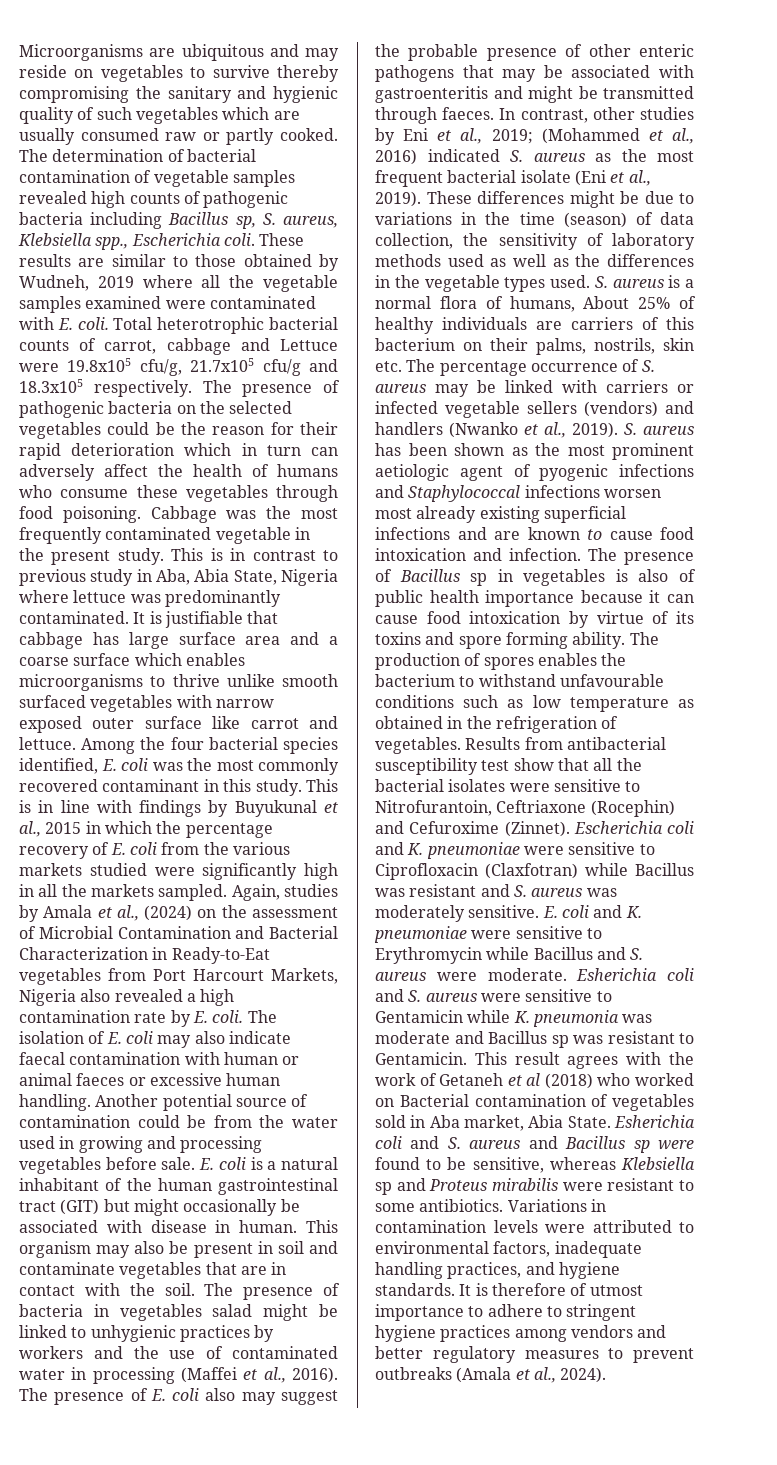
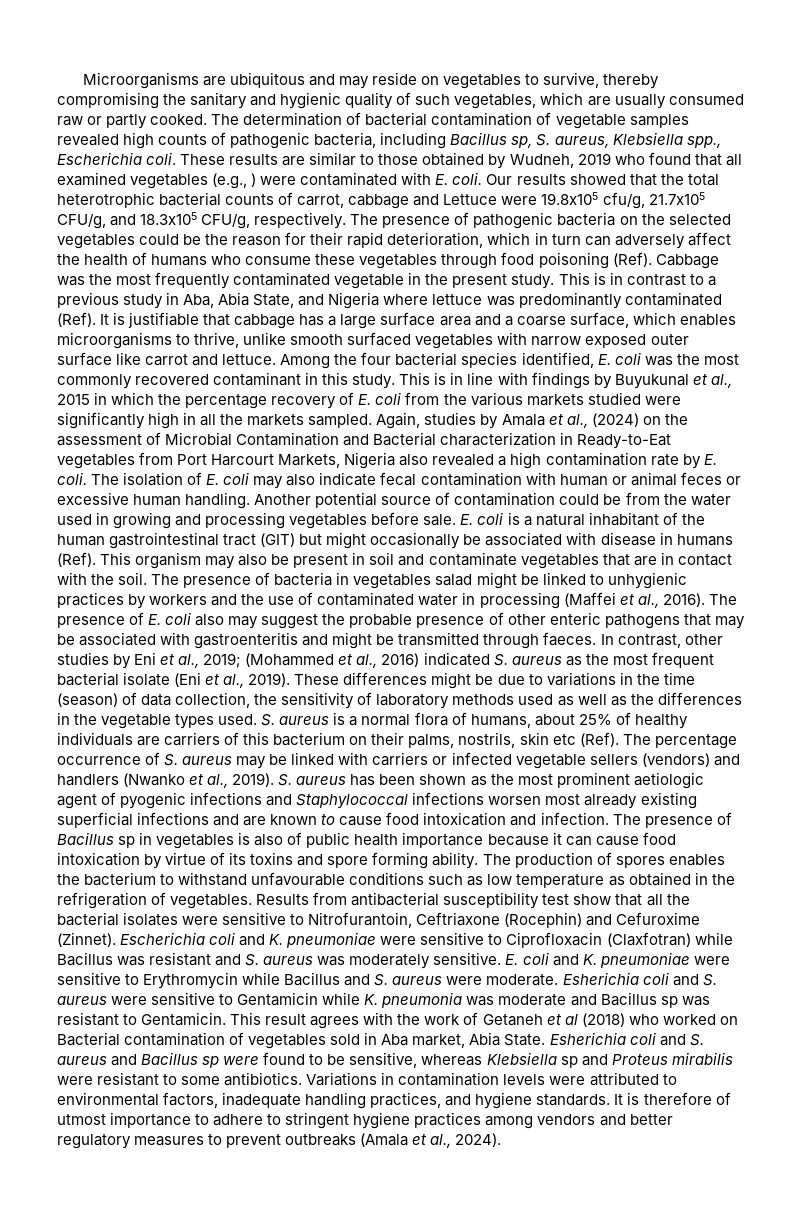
[212,65,270,78] survive -> [542,72,599,88] survive,
[135,107,218,124] vegetables -> [454,94,537,109] vegetables,
[19,212,83,225] bacteria -> [314,132,377,148] bacteria,
[142,275,338,292] [19,296,162,313] where all the vegetable samples examined -> [614,152,742,166] [57,172,257,189] who found that all examined vegetables (e.g., )
[113,317,153,330] Total -> [486,174,719,186] Our results showed that the total
[262,359,301,376] cfu/g -> [57,213,106,229] CFU/g,
(83, 386) none -> [201,213,251,229] CFU/g,
[71,443,175,456] deterioration -> [387,232,484,248] deterioration,
[62,506,141,523] poisoning. -> [538,252,652,269] poisoning (Ref).
(338, 555) none -> [707,276,716,286] a
(277, 577) none -> [298,294,325,306] and
[19,611,129,624] contaminated. -> [624,292,722,306] [57,312,96,327] contaminated (Ref).
(119, 638) none -> [328,316,337,326] a
[73,653,131,666] surface -> [569,312,629,328] surface,
[172,674,220,687] thrive -> [194,332,240,348] thrive,
[19,947,148,960] Characterization -> [440,432,557,446] characterization
[19,1052,65,1065] faecal -> [380,472,417,486] fecal
[76,1073,125,1086] faeces -> [680,472,722,485] feces
[239,1220,298,1233] human. -> [676,534,733,546] [57,552,96,567] humans (Ref).
[583,296,630,309] About -> [534,714,575,726] about
[375,361,402,372] etc. -> [552,732,619,747] etc (Ref).

